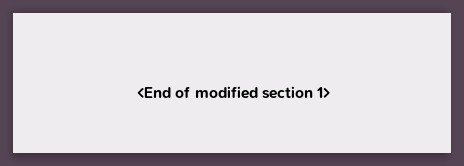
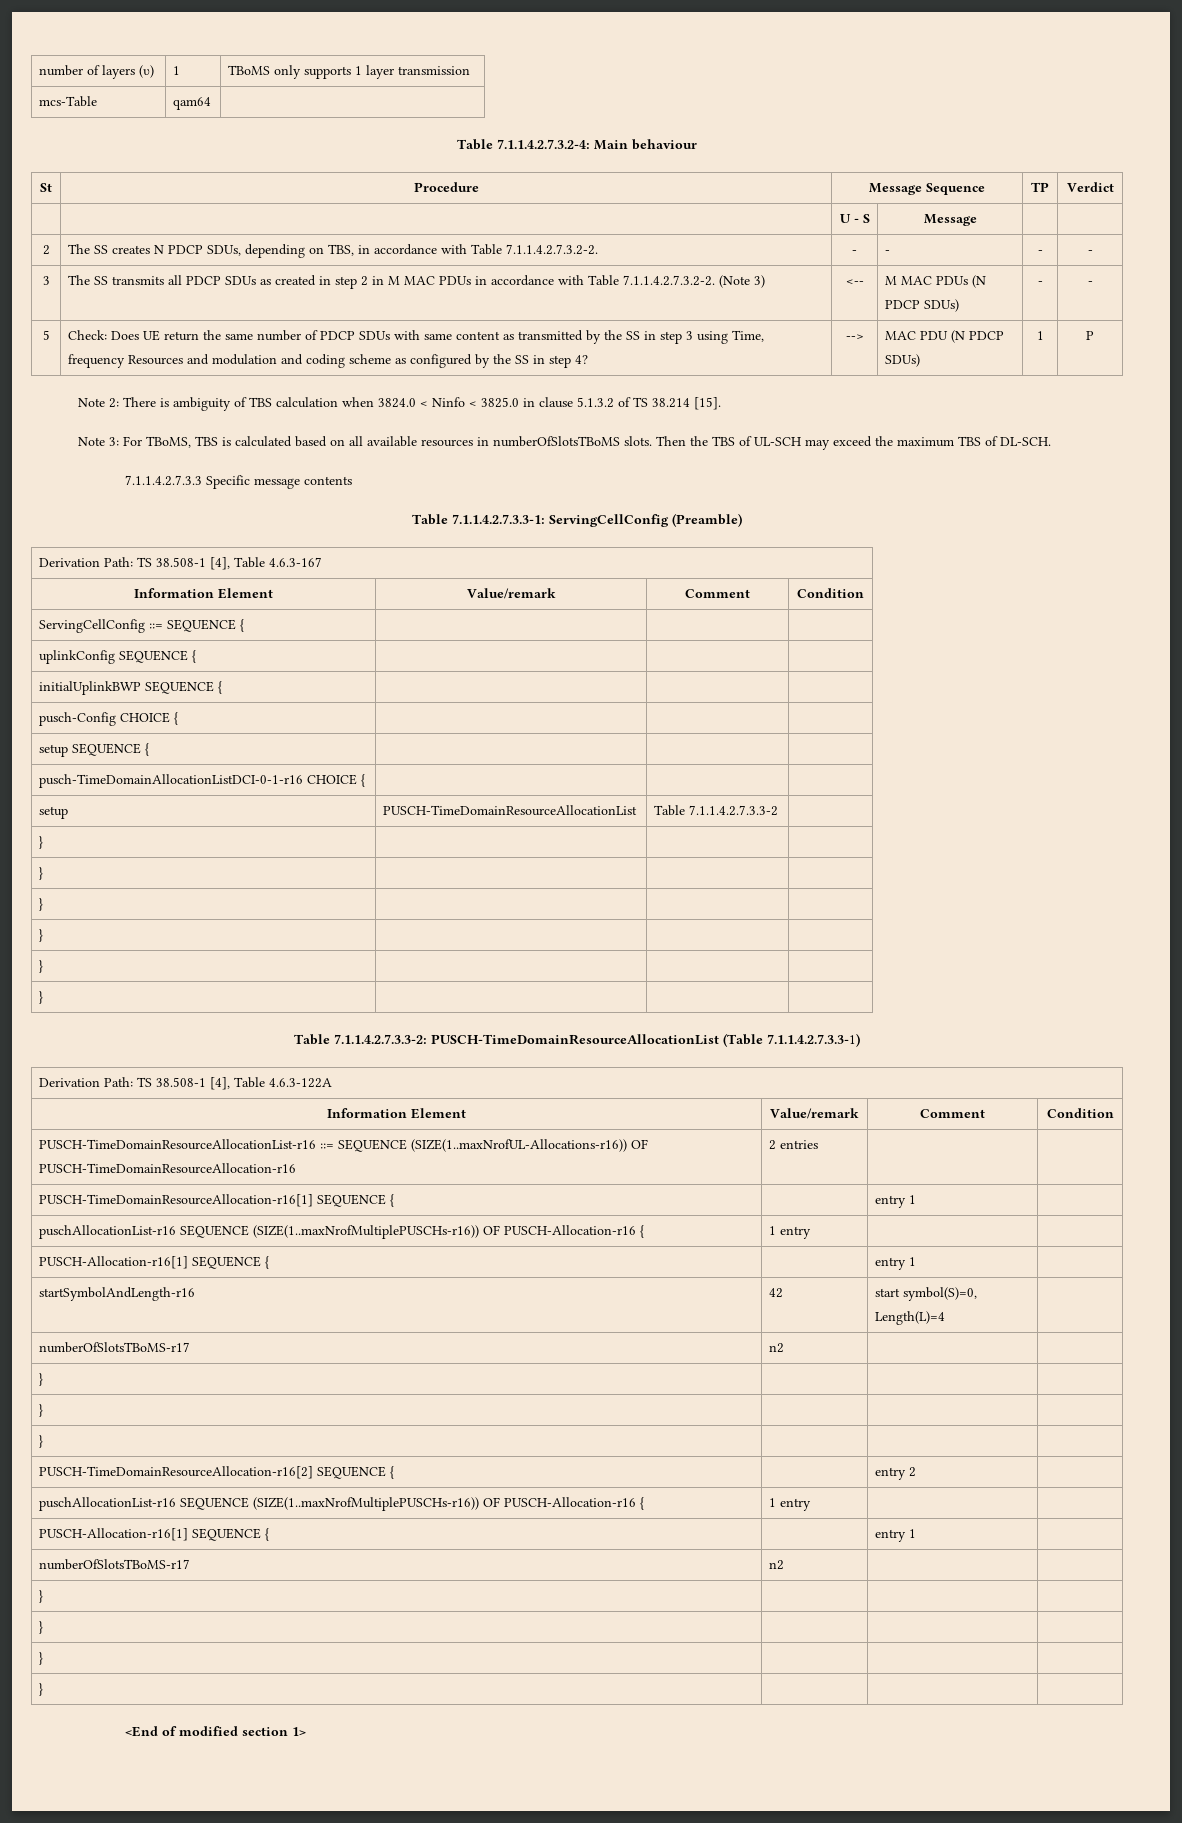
(137, 92) none -> [39,65,155,79] [173,66,181,75] [228,65,471,79] [39,96,98,107] [173,97,212,110] [457,139,697,150] [40,183,52,192] [413,182,479,192] [869,183,985,195] [1031,182,1049,192] [1066,182,1114,192] [839,214,870,223] [923,214,977,226] [42,245,50,255] [68,244,599,258] [852,250,857,254] [885,250,891,254] [1037,250,1043,254] [1087,250,1093,254] [42,276,50,285] [68,275,766,289] [845,279,864,285] [885,275,987,288] [885,299,960,312] [1037,281,1043,285] [1087,281,1093,285] [42,330,50,340] [68,330,765,344] [68,354,589,368] [845,334,864,340] [885,330,1005,343] [885,354,921,367] [1036,331,1044,340] [1086,331,1094,340] [77,397,721,411] [77,436,1051,450] [124,475,352,489] [412,513,742,527] [39,557,323,570] [134,588,273,599] [466,588,556,599] [685,589,750,598] [797,588,864,598] [39,619,245,633] [39,650,197,664] [39,681,223,695] [39,712,179,726] [39,743,150,757] [39,774,366,788] [39,806,69,819] [383,805,638,816] [654,805,779,816] [39,836,44,849] [39,867,44,880] [39,898,44,911] [39,929,44,942] [39,960,44,973] [39,991,44,1004] [294,1033,860,1047] [39,1077,333,1090] [327,1108,466,1119] [770,1108,859,1119] [920,1109,985,1118] [1046,1108,1114,1118] [39,1139,649,1152] [39,1163,297,1174] [769,1140,819,1150] [39,1194,395,1207] [875,1195,917,1208] [39,1225,645,1239] [769,1226,812,1239] [39,1256,270,1269] [875,1257,917,1270] [39,1287,196,1301] [769,1288,784,1298] [875,1287,978,1301] [875,1311,946,1325] [39,1342,191,1353] [769,1343,785,1353] [39,1373,44,1386] [39,1404,44,1417] [39,1435,44,1448] [39,1466,395,1479] [875,1467,917,1480] [39,1497,645,1511] [769,1498,812,1511] [39,1528,270,1541] [875,1529,917,1542] [39,1559,191,1570] [769,1560,785,1570] [39,1590,44,1603] [39,1621,44,1634] [39,1652,44,1665] [39,1683,44,1696] number of layers (ʋ) | 1 | TBoMS only supports 1 layer transmission // mcs-Table | qam64 | // Table 7.1.1.4.2.7.3.2-4: Main behaviour // St | Procedure | Message Sequence | TP | Verdict // | | U - S | Message | | // 2 | The SS creates N PDCP SDUs, depending on TBS, in accordance with Table 7.1.1.4.2.7.3.2-2. | - | - | - | - // 3 | The SS transmits all PDCP SDUs as created in step 2 in M MAC PDUs in accordance with Table 7.1.1.4.2.7.3.2-2. (Note 3) | <-- | M MAC PDUs (N PDCP SDUs) | - | - // 5 | Check: Does UE return the same number of PDCP SDUs with same content as transmitted by the SS in step 3 using Time, frequency Resources and modulation and coding scheme as configured by the SS in step 4? | --> | MAC PDU (N PDCP SDUs) | 1 | P // Note 2: There is ambiguity of TBS calculation when 3824.0 < Ninfo < 3825.0 in clause 5.1.3.2 of TS 38.214 [15]. // Note 3: For TBoMS, TBS is calculated based on all available resources in numberOfSlotsTBoMS slots. Then the TBS of UL-SCH may exceed the maximum TBS of DL-SCH. // 7.1.1.4.2.7.3.3 Specific message contents // Table 7.1.1.4.2.7.3.3-1: ServingCellConfig (Preamble) // Derivation Path: TS 38.508-1 [4], Table 4.6.3-167 // Information Element | Value/remark | Comment | Condition // ServingCellConfig ::= SEQUENCE { | | | // uplinkConfig SEQUENCE { | | | // initialUplinkBWP SEQUENCE { | | | // pusch-Config CHOICE { | | | // setup SEQUENCE { | | | // pusch-TimeDomainAllocationListDCI-0-1-r16 CHOICE { | | | // setup | PUSCH-TimeDomainResourceAllocationList | Table 7.1.1.4.2.7.3.3-2 | // } | | | // } | | | // } | | | // } | | | // } | | | // } | | | // Table 7.1.1.4.2.7.3.3-2: PUSCH-TimeDomainResourceAllocationList (Table 7.1.1.4.2.7.3.3-1) // Derivation Path: TS 38.508-1 [4], Table 4.6.3-122A // Information Element | Value/remark | Comment | Condition // PUSCH-TimeDomainResourceAllocationList-r16 ::= SEQUENCE (SIZE(1..maxNrofUL-Allocations-r16)) OF PUSCH-TimeDomainResourceAllocation-r16 | 2 entries | | // PUSCH-TimeDomainResourceAllocation-r16[1] SEQUENCE { | | entry 1 | // puschAllocationList-r16 SEQUENCE (SIZE(1..maxNrofMultiplePUSCHs-r16)) OF PUSCH-Allocation-r16 { | 1 entry | | // PUSCH-Allocation-r16[1] SEQUENCE { | | entry 1 | // startSymbolAndLength-r16 | 42 | start symbol(S)=0, Length(L)=4 | // numberOfSlotsTBoMS-r17 | n2 | | // } | | | // } | | | // } | | | // PUSCH-TimeDomainResourceAllocation-r16[2] SEQUENCE { | | entry 2 | // puschAllocationList-r16 SEQUENCE (SIZE(1..maxNrofMultiplePUSCHs-r16)) OF PUSCH-Allocation-r16 { | 1 entry | | // PUSCH-Allocation-r16[1] SEQUENCE { | | entry 1 | // numberOfSlotsTBoMS-r17 | n2 | | // } | | | // } | | | // } | | | // } | | | //

